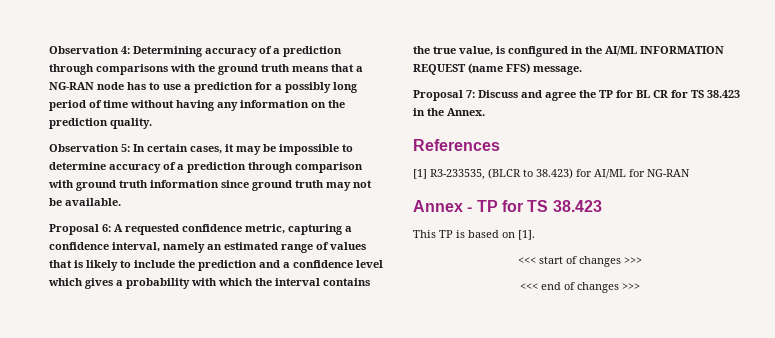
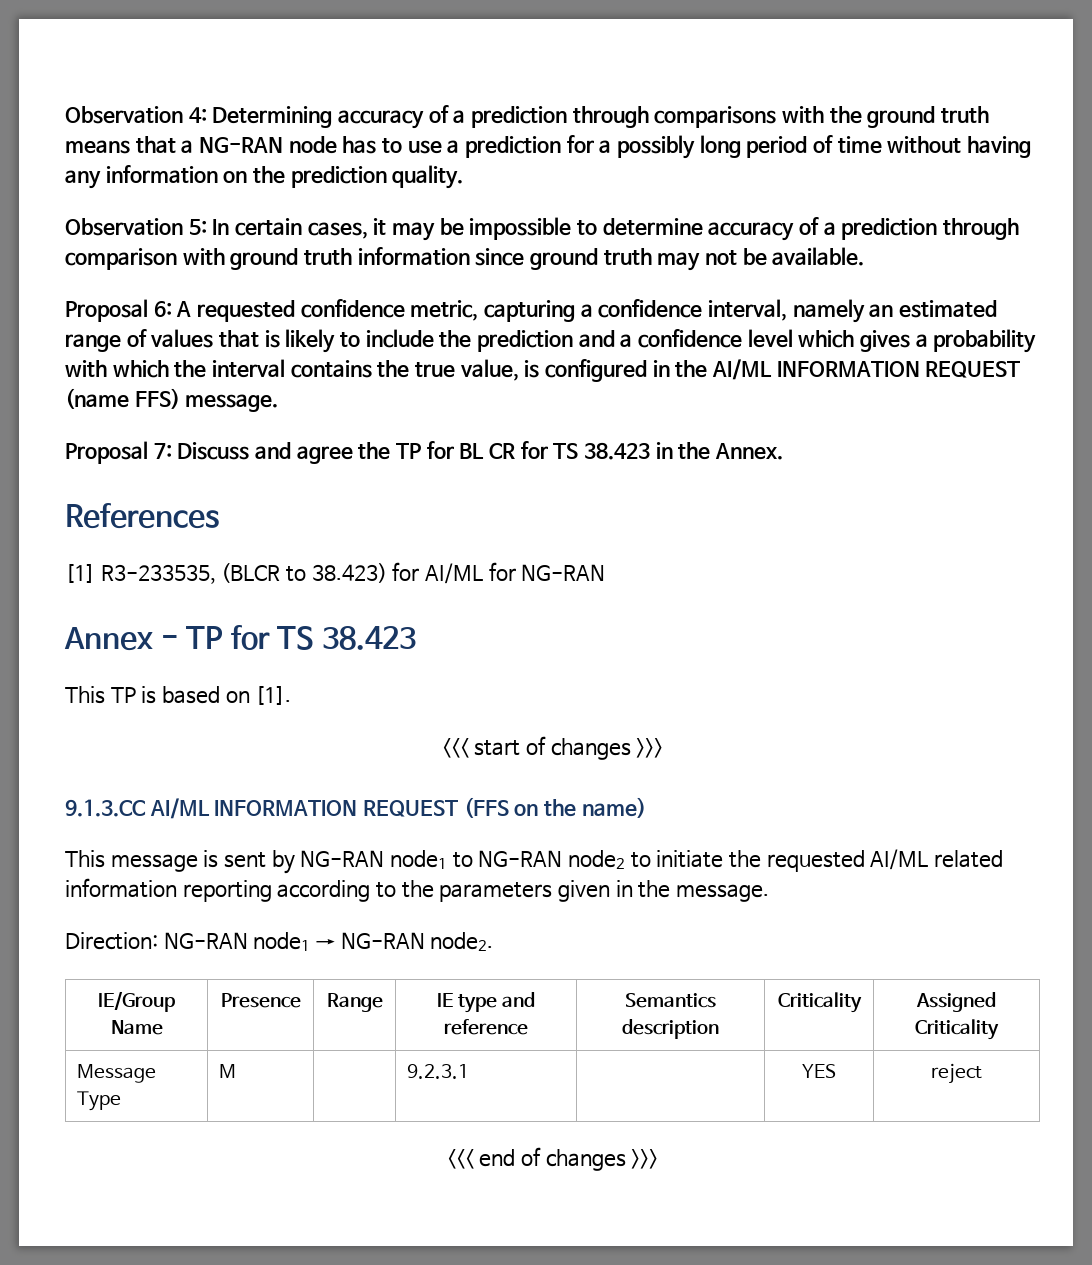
(642, 260) none -> [65,797,646,819] [65,849,1004,874] [65,878,769,902] [65,932,494,951] [98,991,175,1012] [110,1020,163,1035] [220,993,301,1008] [326,993,383,1012] [436,992,536,1013] [444,1019,528,1035] [625,993,717,1008] [622,1019,719,1039] [777,992,862,1013] [916,992,996,1012] [915,1019,999,1040] [77,1064,157,1083] [77,1091,122,1111] [219,1064,237,1078] [407,1064,470,1079] [802,1064,836,1078] [931,1063,982,1084] // 9.1.3.CC AI/ML INFORMATION REQUEST (FFS on the name) // This message is sent by NG-RAN node1 to NG-RAN node2 to initiate the requested AI/ML related information reporting according to the parameters given in the message. // Direction: NG-RAN node1 → NG-RAN node2. // IE/Group Name | Presence | Range | IE type and reference | Semantics description | Criticality | Assigned Criticality // Message Type | M | | 9.2.3.1 | | YES | reject

